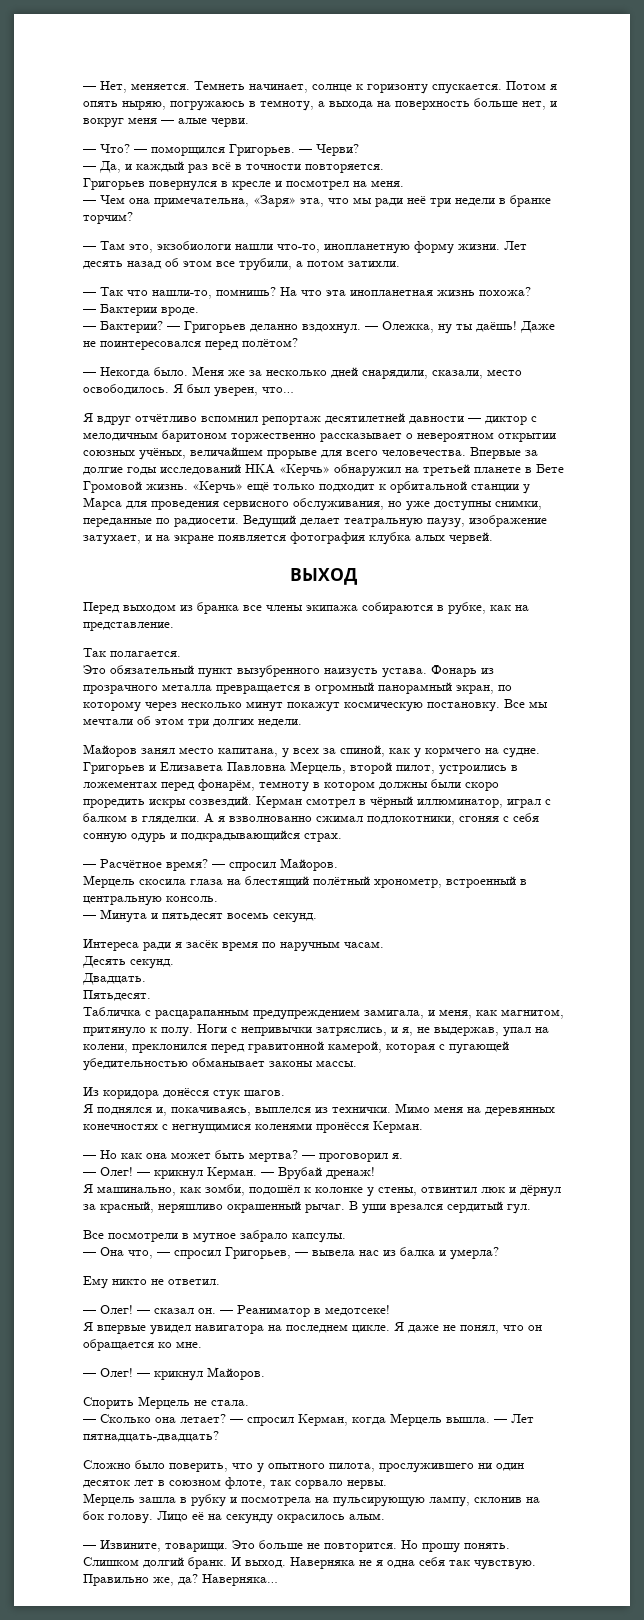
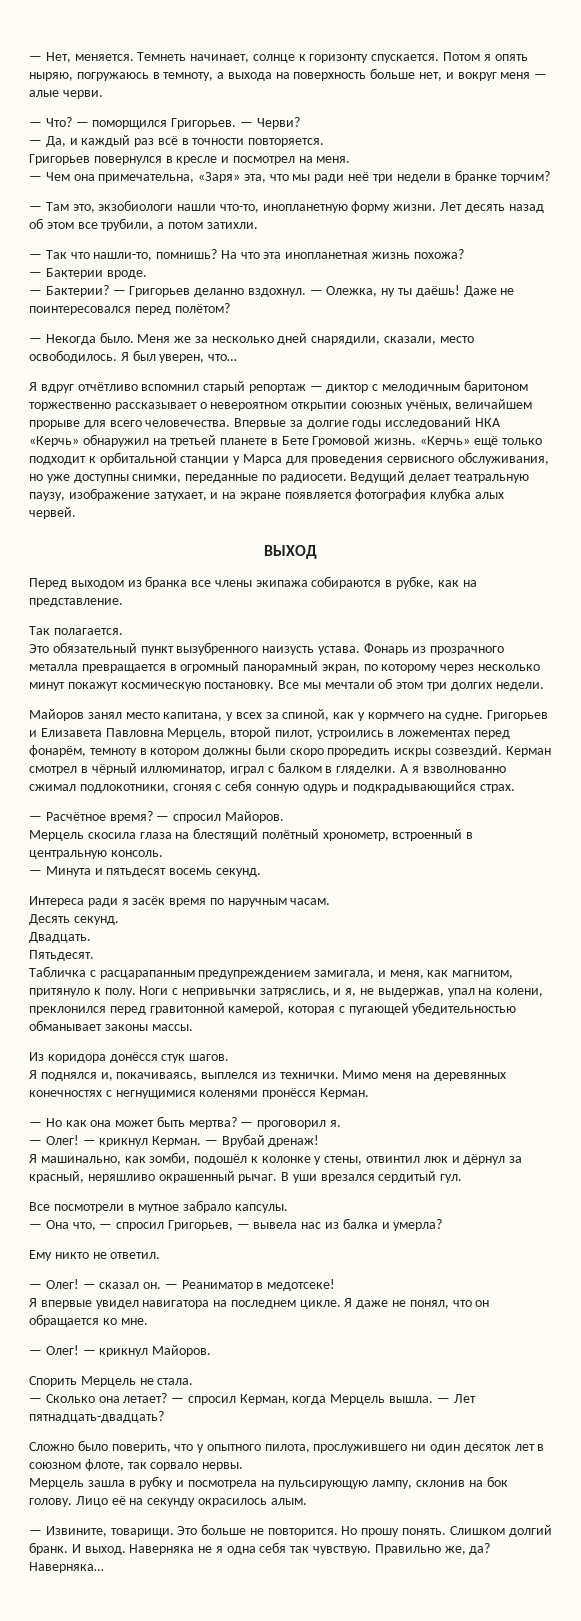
[262,413,464,425] репортаж десятилетней давности -> [203,381,306,393] старый репортаж

